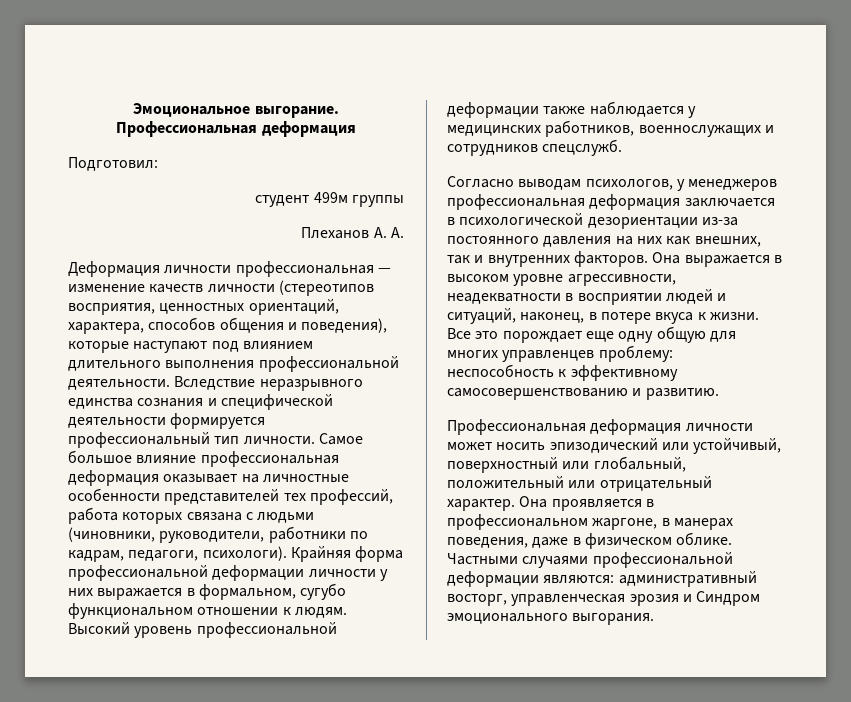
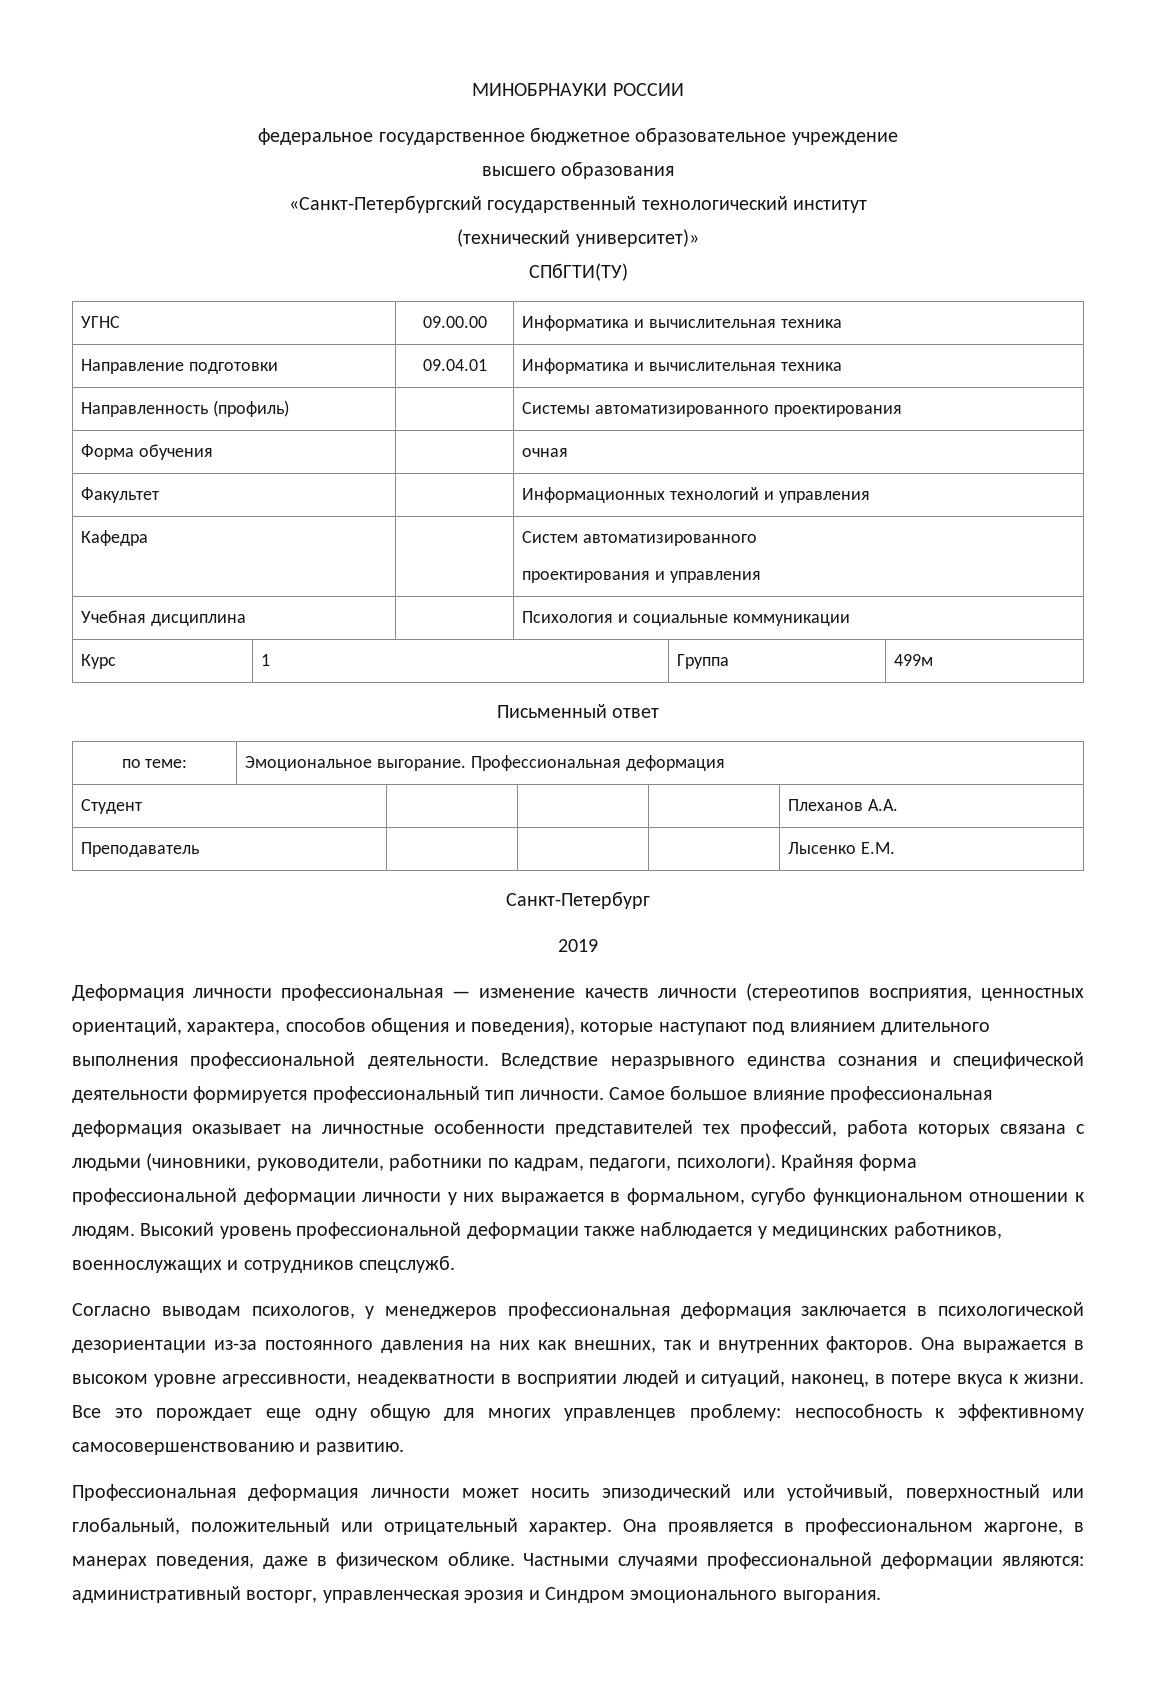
[133,103,339,118] [116,121,356,137] [68,157,158,171] [255,192,404,207] [301,227,404,239] Эмоциональное выгорание. Профессиональная деформация // Подготовил: // студент 499м группы // Плеханов А. А. -> [472,83,684,96] [258,127,898,145] [481,161,675,179] [288,195,868,213] [457,229,699,247] [528,263,628,281] [81,316,121,328] [422,316,487,328] [522,315,842,331] [81,359,278,374] [422,359,487,371] [522,358,842,374] [81,400,289,417] [522,402,902,417] [81,444,213,460] [522,448,569,457] [81,487,160,503] [522,487,870,503] [81,530,149,546] [522,531,757,546] [522,571,761,583] [81,610,246,626] [522,611,850,626] [81,654,117,669] [261,654,271,666] [677,654,730,669] [894,654,934,666] [496,704,660,718] [121,759,188,768] [245,755,725,771] [81,799,143,814] [788,799,898,811] [81,842,200,857] [788,842,895,854] [506,891,650,909] [558,939,598,952] МИНОБРНАУКИ РОССИИ // федеральное государственное бюджетное образовательное учреждение // высшего образования // «Санкт-Петербургский государственный технологический институт // (технический университет)» // СПбГТИ(ТУ) // УГНС | 09.00.00 | Информатика и вычислительная техника // Направление подготовки | 09.04.01 | Информатика и вычислительная техника // Направленность (профиль) | | Системы автоматизированного проектирования // Форма обучения | | очная // Факультет | | Информационных технологий и управления // Кафедра | | Систем автоматизированного // проектирования и управления // Учебная дисциплина | | Психология и социальные коммуникации // Курс | 1 | Группа | 499м // Письменный ответ // по теме: | Эмоциональное выгорание. Профессиональная деформация // Студент | | | | Плеханов А.А. // Преподаватель | | | | Лысенко Е.М. // Санкт-Петербург // 2019

